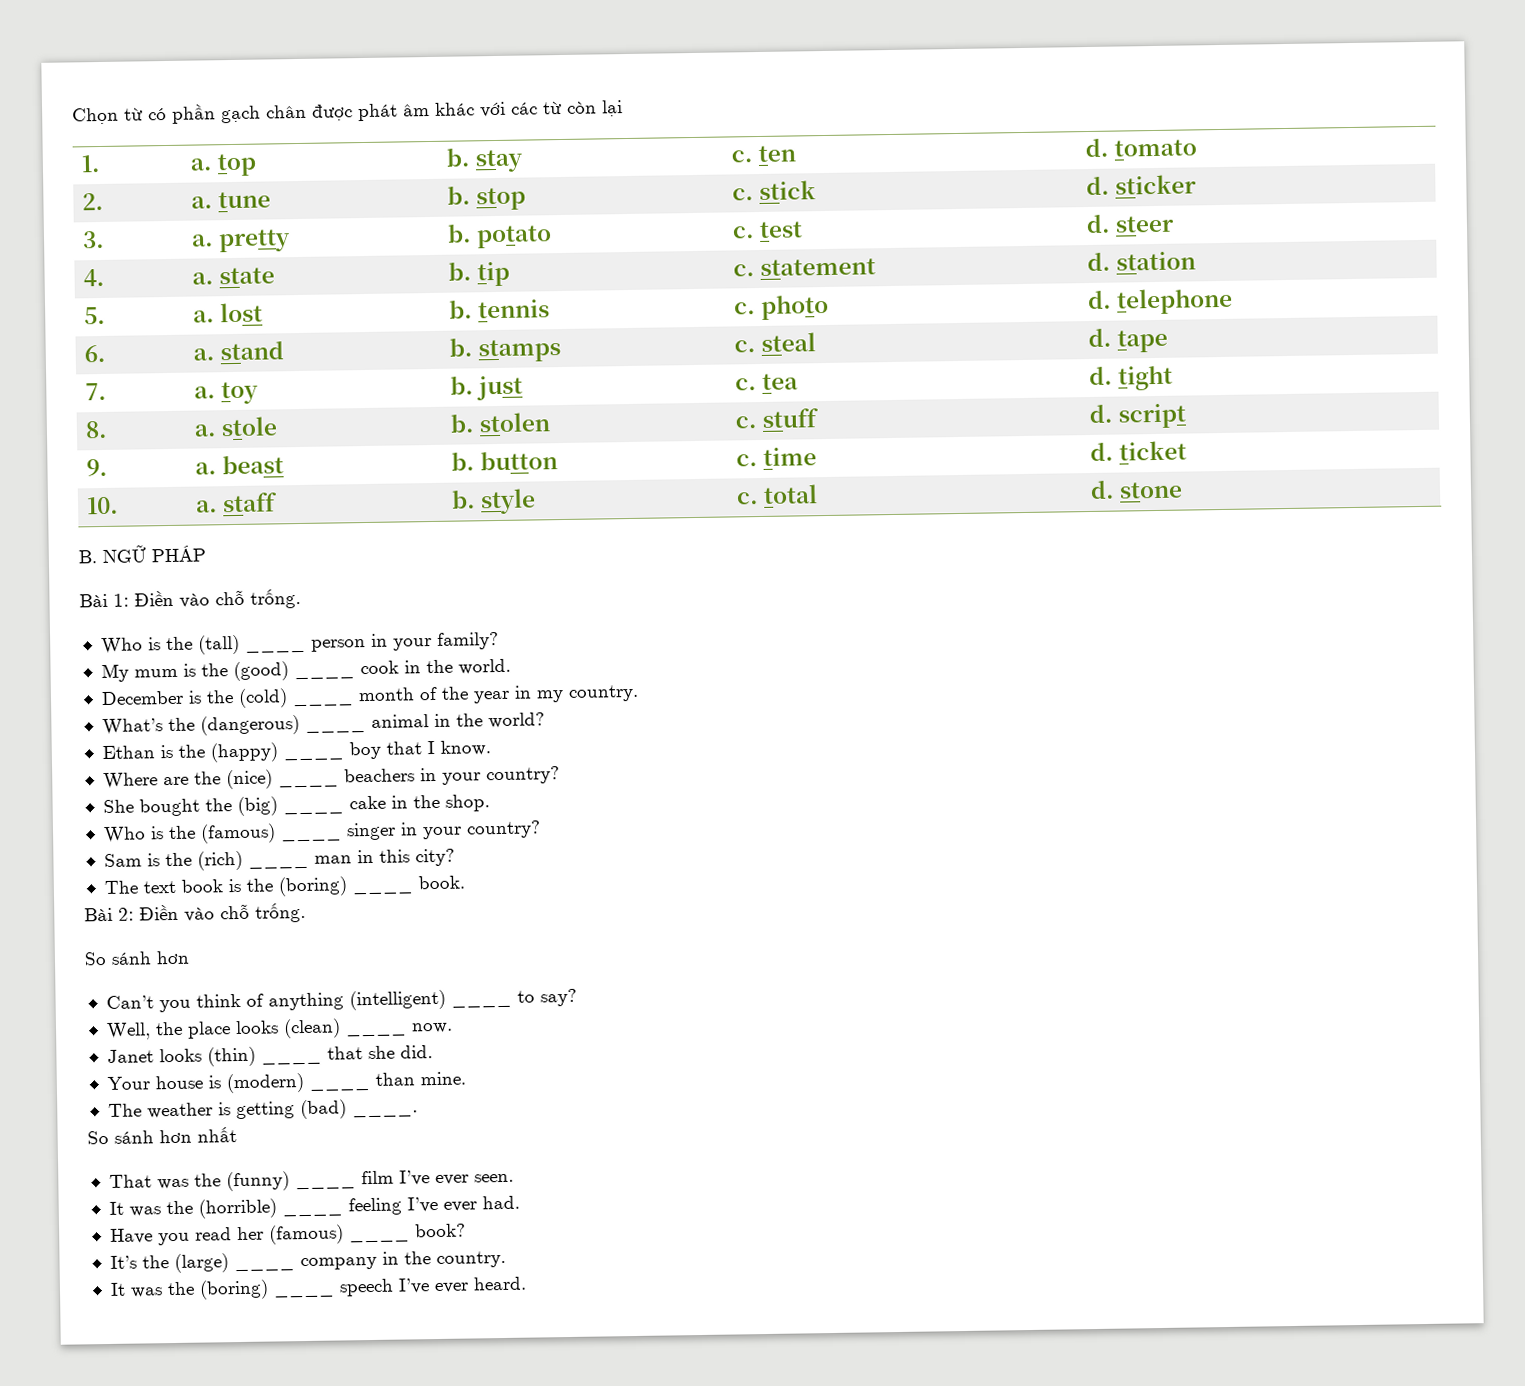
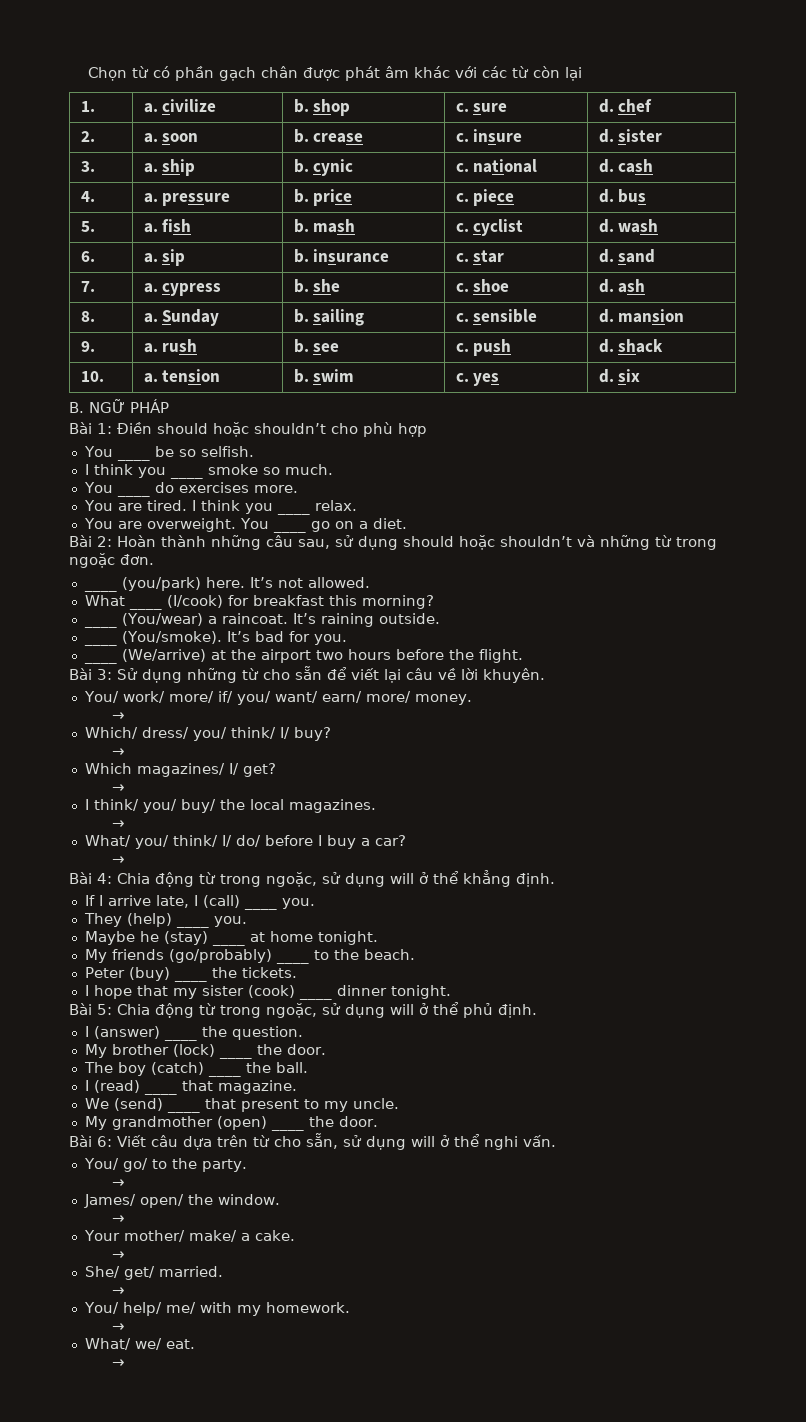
[217,153,258,177] [446,148,525,173] [731,145,797,163] [1085,138,1198,158] top | b. stay | c. ten | d. tomato -> [162,99,217,112] [293,99,351,116] [455,103,508,112] [598,99,653,113] civilize | b. shop | c. sure | d. chef
[218,191,272,209] [447,186,527,211] [732,180,817,201] [1086,174,1198,196] tune | b. stop | c. stick | d. sticker -> [162,133,199,142] [293,129,364,143] [455,129,523,142] [598,129,663,143] soon | b. crease | c. insure | d. sister
[218,229,292,253] [447,224,553,249] [732,221,804,239] [1086,214,1176,234] pretty | b. potato | c. test | d. steer -> [162,159,196,176] [293,159,354,176] [455,159,538,173] [598,159,654,173] ship | b. cynic | c. national | d. cash
[219,267,276,285] [448,261,511,287] [733,258,877,277] [1087,251,1197,272] state | b. tip | c. statement | d. station -> [162,193,231,206] [293,189,353,206] [455,189,515,206] [598,189,647,203] pressure | b. price | c. piece | d. bus
[220,302,264,323] [449,299,551,319] [734,294,830,320] [1087,287,1234,315] lost | b. tennis | c. photo | d. telephone -> [162,219,192,232] [293,219,356,233] [455,219,524,236] [598,219,659,233] fish | b. mash | c. cyclist | d. wash
[220,341,285,361] [449,338,562,363] [734,332,817,353] [1088,328,1169,353] stand | b. stamps | c. steal | d. tape -> [162,249,186,266] [293,249,390,263] [455,250,505,263] [598,249,656,263] sip | b. insurance | c. star | d. sand
[221,381,260,405] [450,375,524,401] [735,373,800,391] [1089,365,1174,391] toy | b. just | c. tea | d. tight -> [162,283,222,296] [293,279,341,293] [455,279,510,292] [598,279,646,293] cypress | b. she | c. shoe | d. ash
[221,416,279,437] [450,412,552,433] [735,408,820,429] [1089,403,1188,429] stole | b. stolen | c. stuff | d. script -> [162,309,220,326] [293,309,365,326] [455,309,538,323] [598,309,685,323] Sunday | b. sailing | c. sensible | d. mansion
[222,455,285,475] [451,451,559,471] [736,447,818,467] [1090,440,1188,461] beast | b. button | c. time | d. ticket -> [162,339,198,352] [293,339,340,353] [455,339,512,356] [598,339,664,353] rush | b. see | c. push | d. shack
[222,492,279,513] [451,488,537,515] [736,484,819,505] [1090,480,1184,499] staff | b. style | c. total | d. stone -> [162,369,221,382] [293,369,355,383] [455,373,500,386] [598,369,641,383] tension | b. swim | c. yes | d. six
[179,588,301,609] [100,632,499,655] [100,658,511,683] [100,684,639,708] [101,715,366,736] [370,712,545,729] [101,740,491,763] [102,766,560,790] [102,794,490,817] [102,820,541,844] [103,848,455,871] [103,875,465,897] [84,901,306,923] [84,950,190,966] [105,988,577,1013] [105,1018,453,1041] [106,1045,433,1067] [106,1073,370,1094] [374,1071,466,1086] [107,1099,418,1120] [87,1126,237,1145] [108,1170,514,1192] [108,1195,520,1219] [109,1223,466,1246] [109,1250,506,1274] [109,1276,527,1300] vào chỗ trống. // Who is the (tall) ____ person in your family? // My mum is the (good) ____ cook in the world. // December is the (cold) ____ month of the year in my country. // What’s the (dangerous) ____ animal in the world? // Ethan is the (happy) ____ boy that I know. // Where are the (nice) ____ beachers in your country? // She bought the (big) ____ cake in the shop. // Who is the (famous) ____ singer in your country? // Sam is the (rich) ____ man in this city? // The text book is the (boring) ____ book. // Bài 2: Điền vào chỗ trống. // So sánh hơn // Can’t you think of anything (intelligent) ____ to say? // Well, the place looks (clean) ____ now. // Janet looks (thin) ____ that she did. // Your house is (modern) ____ than mine. // The weather is getting (bad) ____. // So sánh hơn nhất // That was the (funny) ____ film I’ve ever seen. // It was the (horrible) ____ feeling I’ve ever had. // Have you read her (famous) ____ book? // It’s the (large) ____ company in the country. // It was the (boring) ____ speech I’ve ever heard. -> [157,422,427,437] [83,446,113,457] [116,457,150,461] [154,446,254,457] [84,464,203,479] [207,464,333,475] [83,482,113,493] [116,493,150,497] [154,482,298,493] [83,500,310,515] [314,500,357,511] [83,518,269,532] [272,518,407,533] [69,535,717,550] [69,553,154,568] [83,577,370,592] [84,595,125,606] [128,595,434,610] [83,613,440,628] [83,631,347,646] [83,649,523,664] [69,666,545,683] [83,691,472,705] [111,712,125,720] [84,727,331,741] [111,748,125,756] [84,763,276,777] [111,784,125,792] [84,799,376,813] [111,820,125,828] [84,835,406,849] [111,856,125,864] [69,870,555,887] [84,895,315,910] [83,913,247,928] [84,931,245,946] [249,931,378,945] [84,949,309,964] [313,949,415,960] [84,967,207,982] [211,967,297,978] [84,985,332,1000] [336,985,451,999] [69,1002,537,1018] [84,1026,197,1041] [201,1026,303,1040] [84,1044,252,1059] [256,1044,326,1055] [83,1062,241,1077] [245,1062,308,1073] [84,1080,177,1095] [181,1080,297,1094] [84,1098,200,1113] [204,1098,399,1112] [84,1116,304,1131] [308,1116,378,1127] [69,1133,556,1150] [83,1158,247,1172] [111,1179,125,1187] [83,1194,280,1208] [111,1215,125,1223] [83,1230,295,1242] [111,1251,125,1259] [84,1266,223,1280] [111,1287,125,1295] [83,1302,350,1316] [111,1323,125,1331] [84,1338,195,1350] [111,1359,125,1367] should hoặc shouldn’t cho phù hợp // You ____ be so selfish. // I think you ____ smoke so much. // You ____ do exercises more. // You are tired. I think you ____ relax. // You are overweight. You ____ go on a diet. // Bài 2: Hoàn thành những câu sau, sử dụng should hoặc shouldn’t và những từ trong ngoặc đơn. // ____ (you/park) here. It’s not allowed. // What ____ (I/cook) for breakfast this morning? // ____ (You/wear) a raincoat. It’s raining outside. // ____ (You/smoke). It’s bad for you. // ____ (We/arrive) at the airport two hours before the flight. // Bài 3: Sử dụng những từ cho sẵn để viết lại câu về lời khuyên. // You/ work/ more/ if/ you/ want/ earn/ more/ money. // → // Which/ dress/ you/ think/ I/ buy? // → // Which magazines/ I/ get? // → // I think/ you/ buy/ the local magazines. // → // What/ you/ think/ I/ do/ before I buy a car? // → // Bài 4: Chia động từ trong ngoặc, sử dụng will ở thể khẳng định. // If I arrive late, I (call) ____ you. // They (help) ____ you. // Maybe he (stay) ____ at home tonight. // My friends (go/probably) ____ to the beach. // Peter (buy) ____ the tickets. // I hope that my sister (cook) ____ dinner tonight. // Bài 5: Chia động từ trong ngoặc, sử dụng will ở thể phủ định. // I (answer) ____ the question. // My brother (lock) ____ the door. // The boy (catch) ____ the ball. // I (read) ____ that magazine. // We (send) ____ that present to my uncle. // My grandmother (open) ____ the door. // Bài 6: Viết câu dựa trên từ cho sẵn, sử dụng will ở thể nghi vấn. // You/ go/ to the party. // → // James/ open/ the window. // → // Your mother/ make/ a cake. // → // She/ get/ married. // → // You/ help/ me/ with my homework. // → // What/ we/ eat. // →

